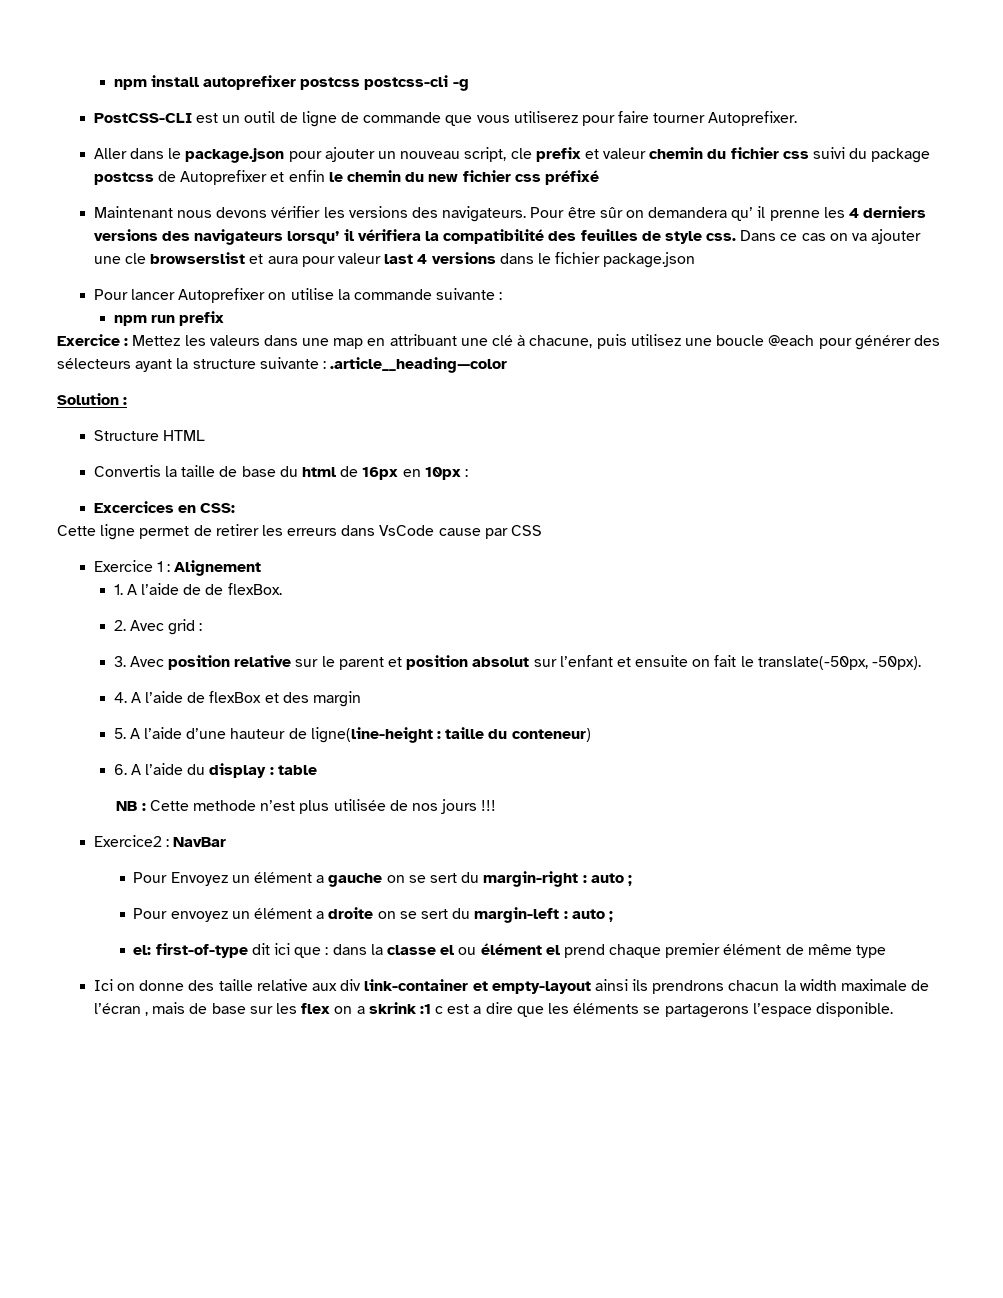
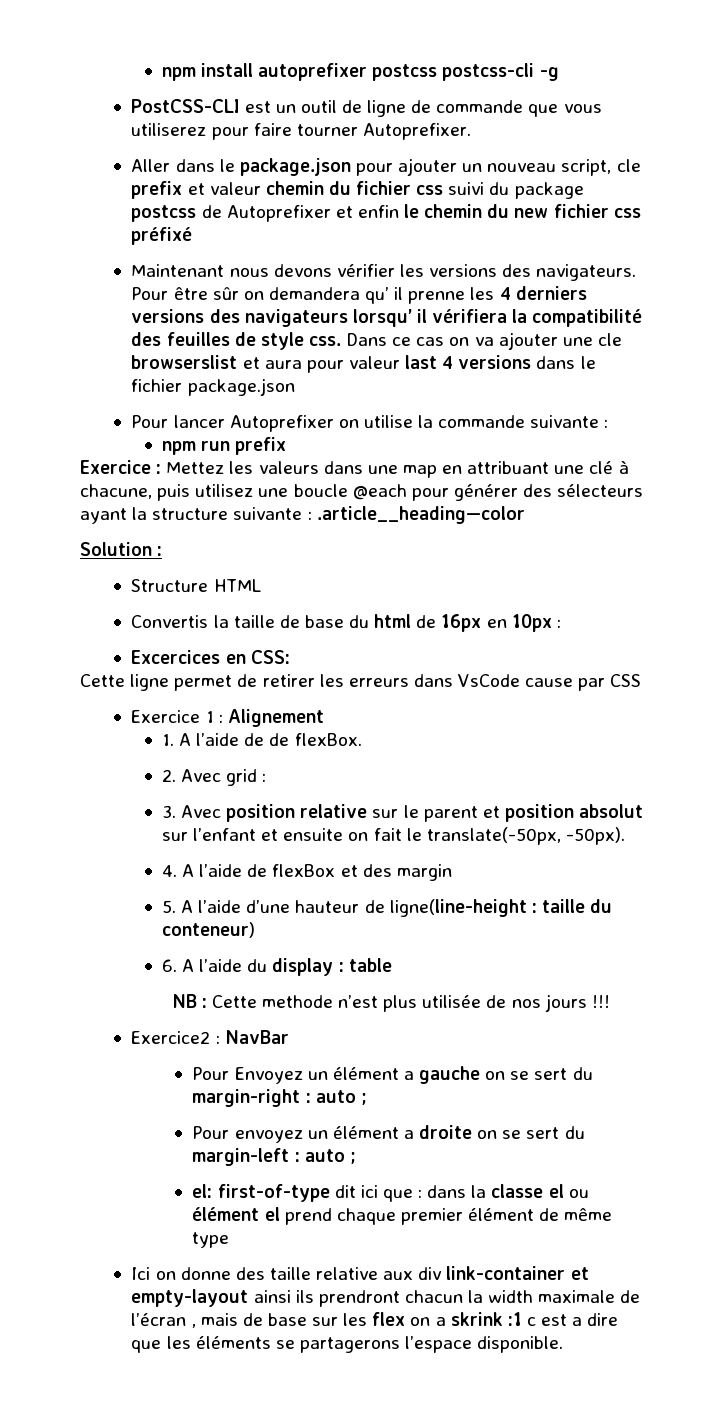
[652,980,725,994] prendrons -> [318,1290,400,1307] prendront

